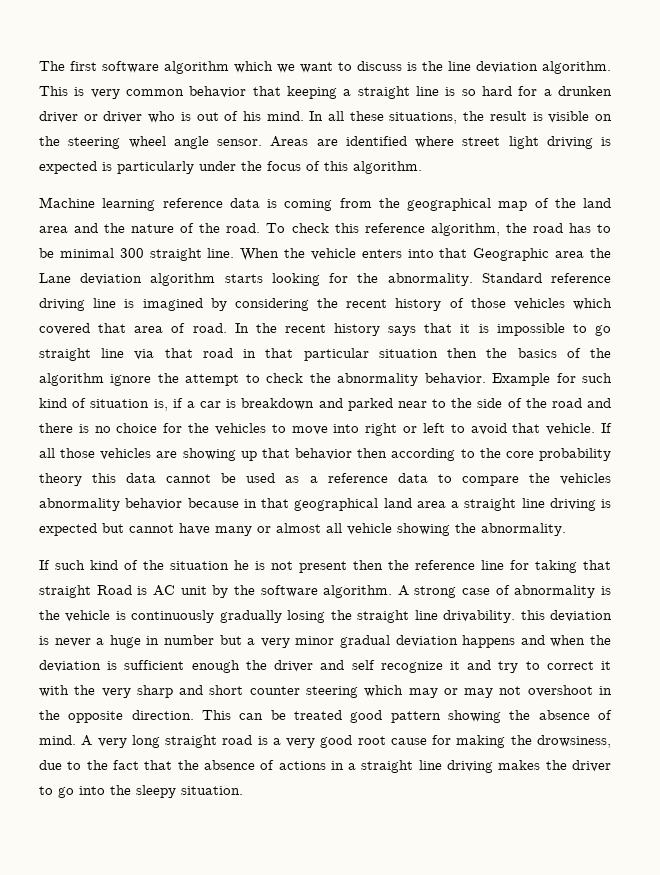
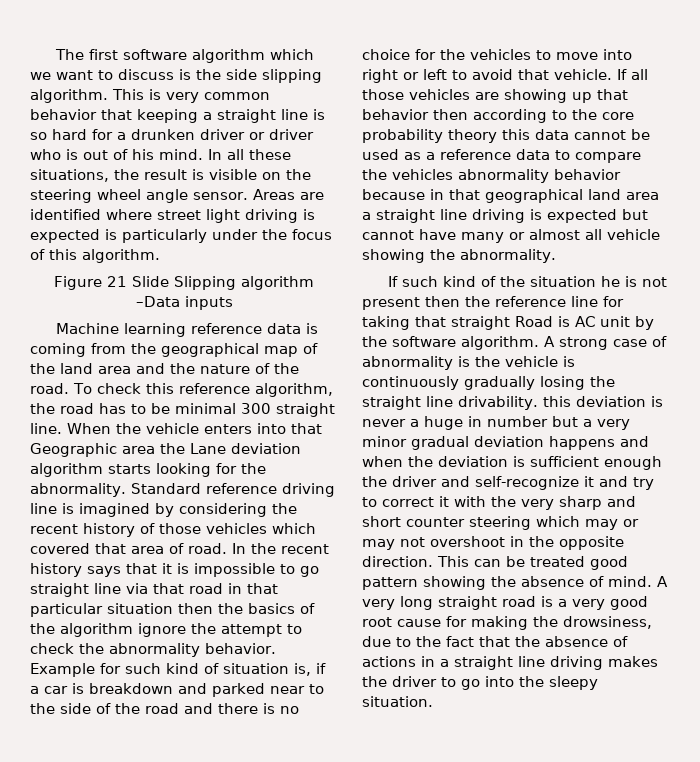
[448,61,538,73] line deviation -> [226,69,322,83] side slipping
(422, 167) none -> [54,276,314,290] [135,296,233,310] // Figure 21 Slide Slipping algorithm –Data inputs
[351,660,443,673] self recognize -> [475,476,579,490] self-recognize

